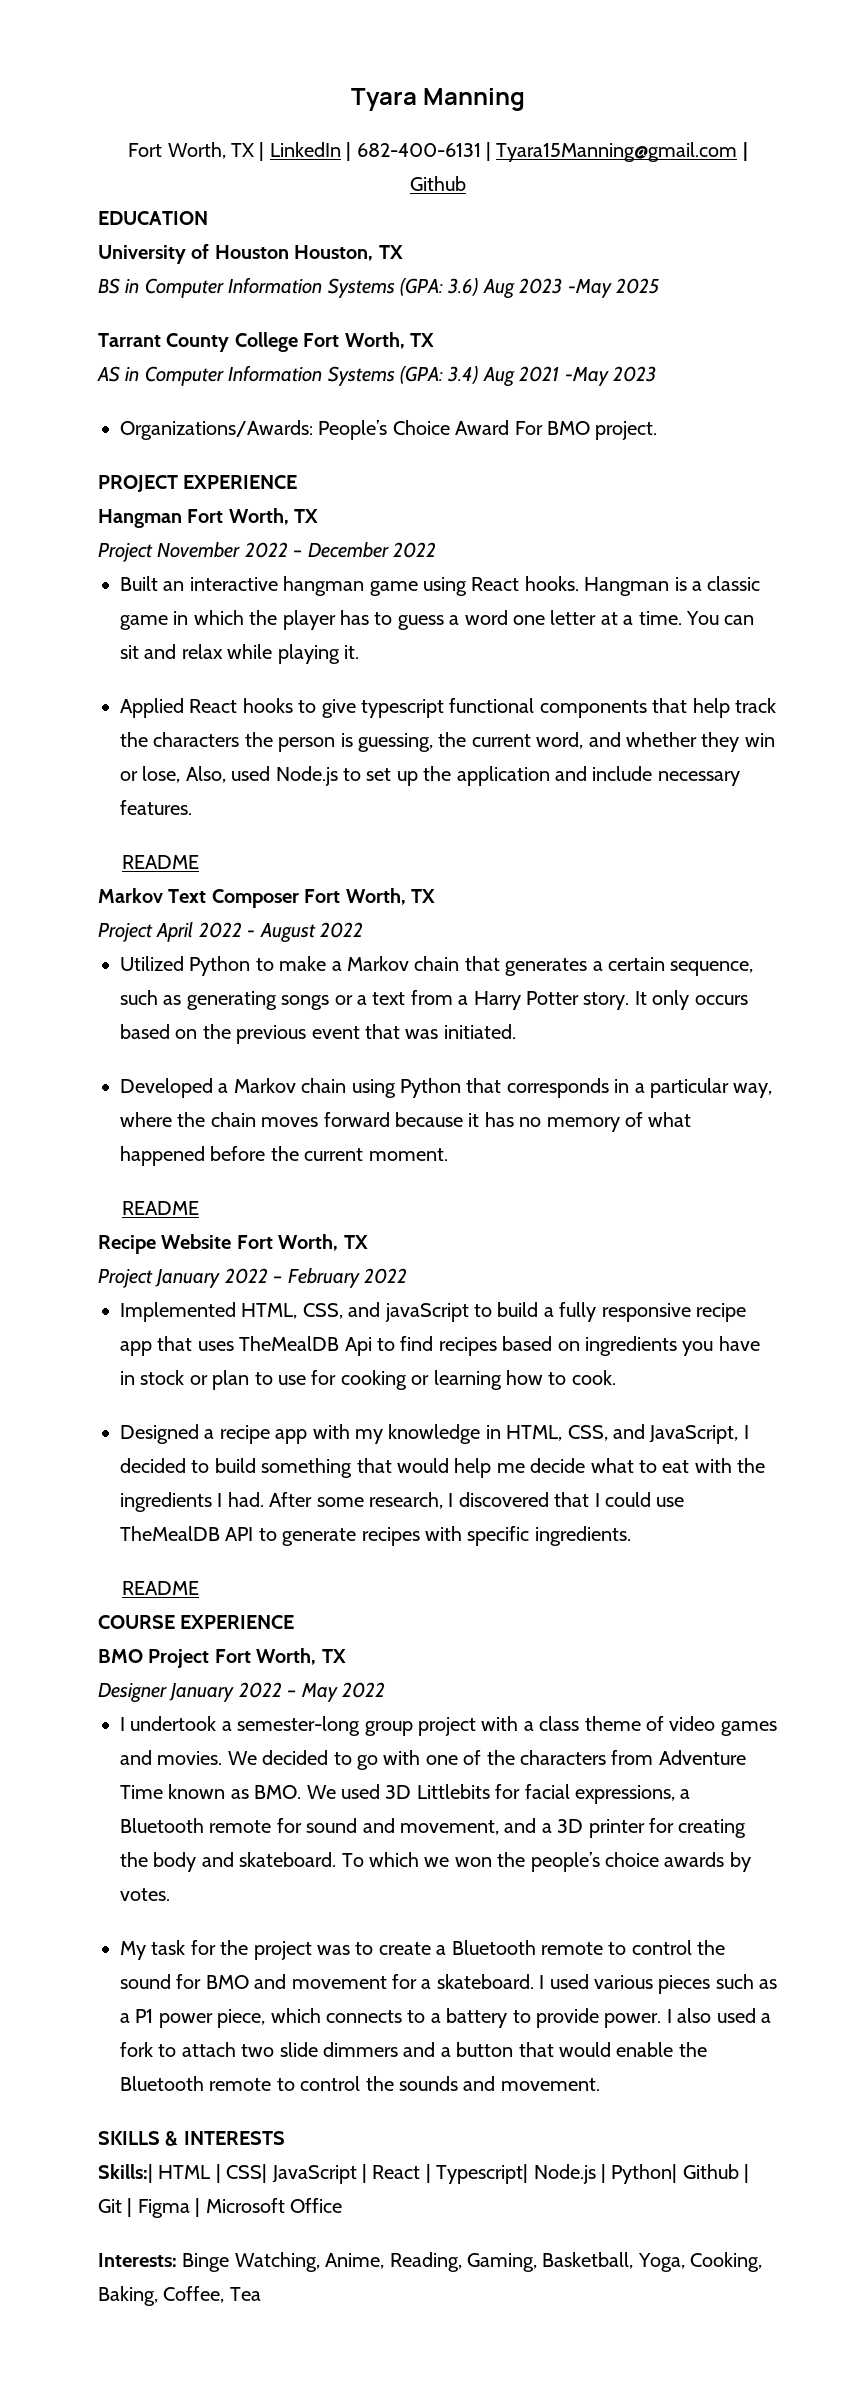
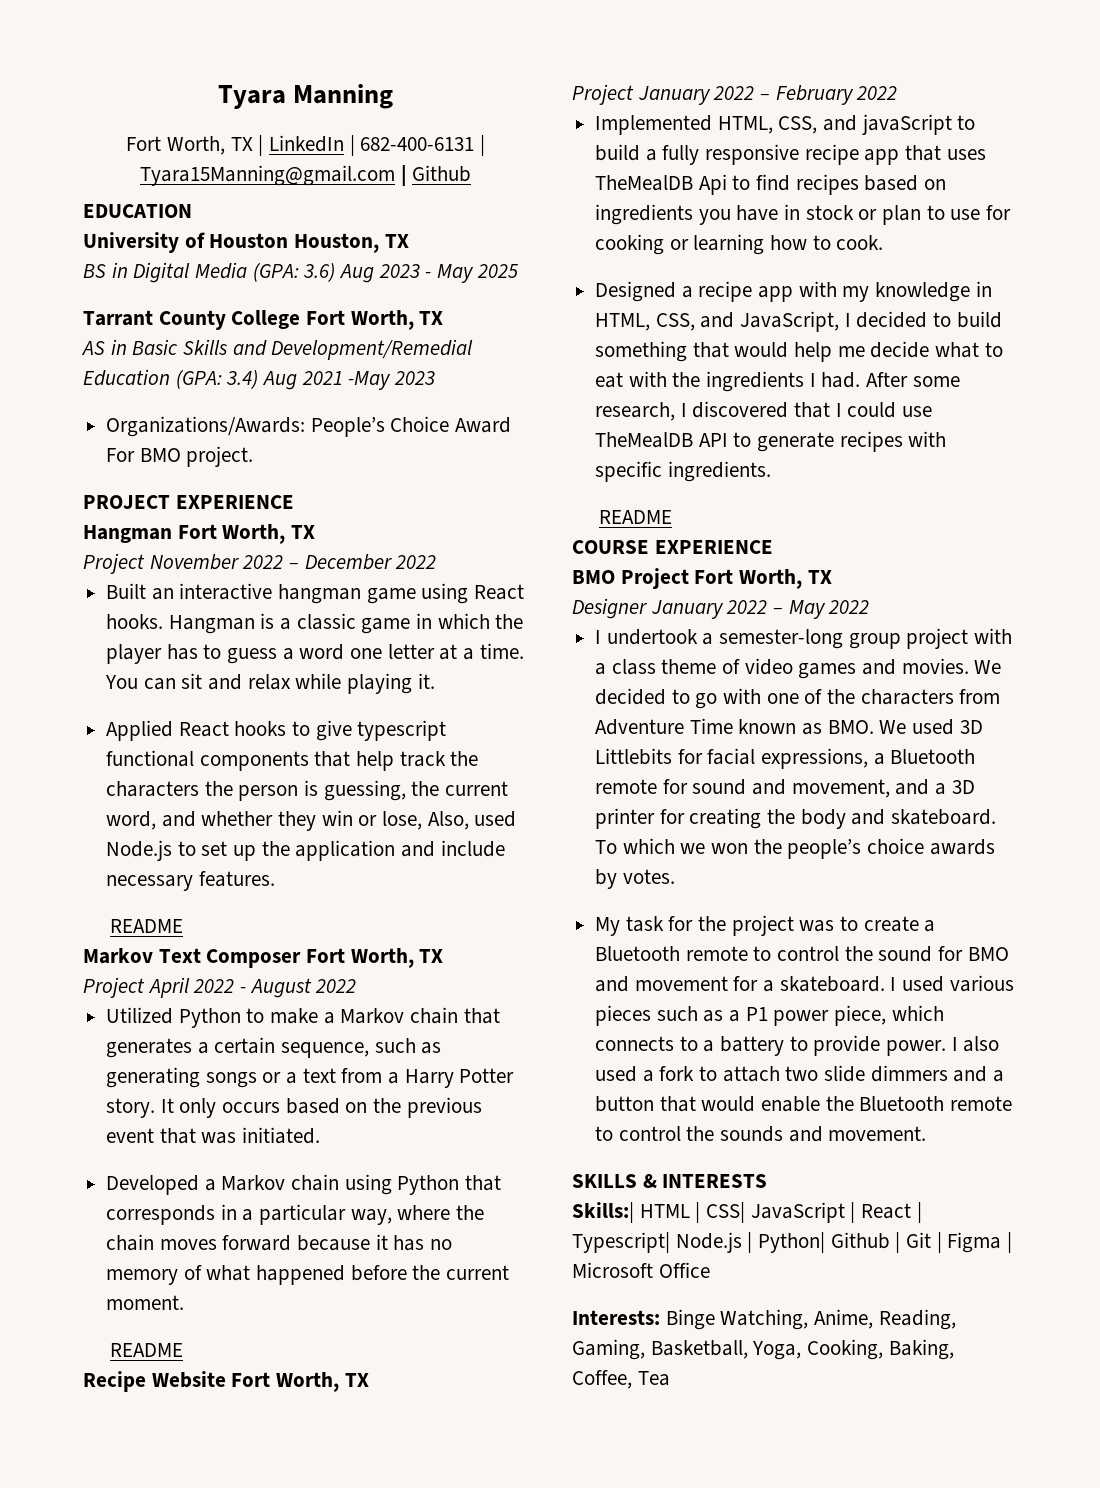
[144,278,395,298] Computer Information Systems -> [133,262,248,283] Digital Media
[567,279,612,298] -May -> [425,264,475,283] - May
[144,366,395,386] Computer Information Systems -> [132,339,474,360] [83,369,170,386] Basic Skills and Development/Remedial Education

